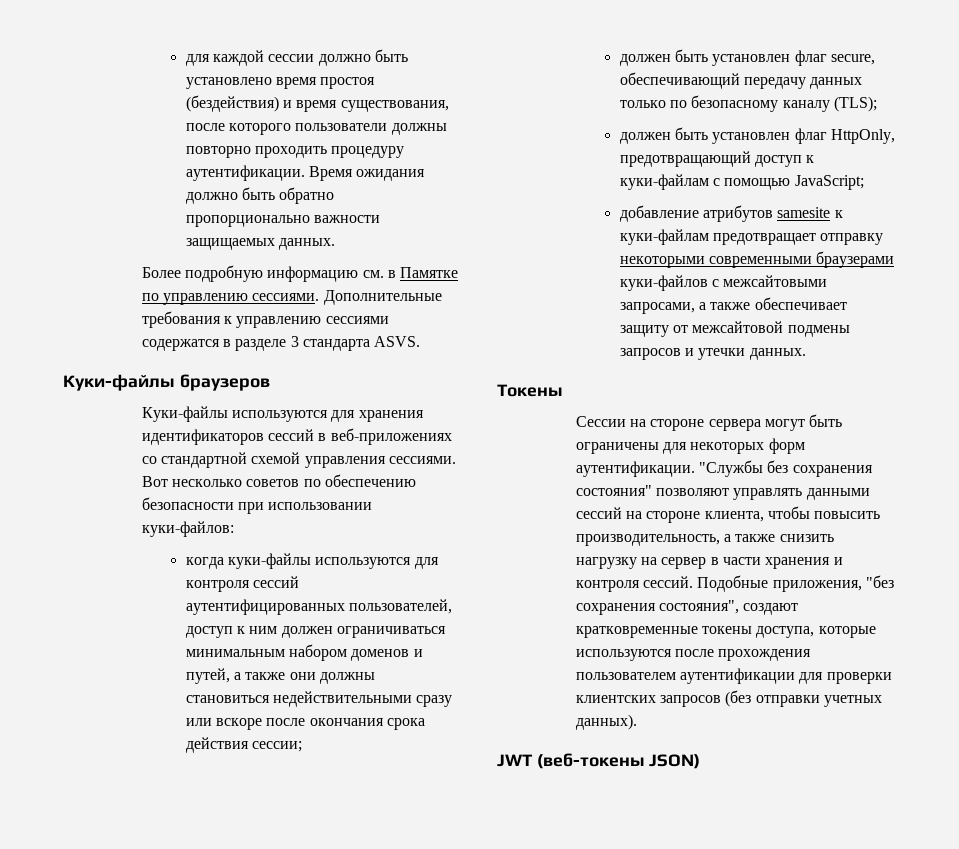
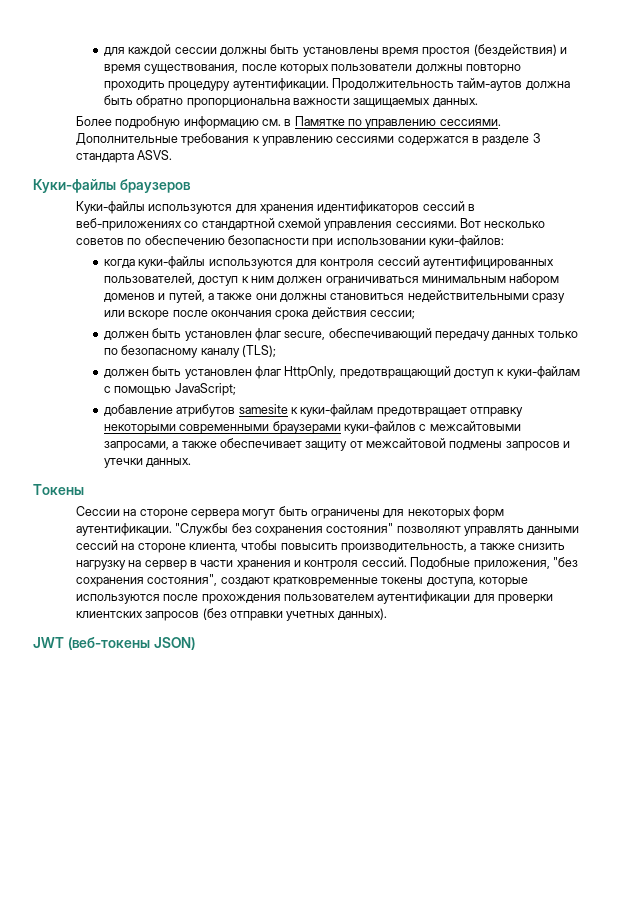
[318,49,408,66] [185,77,272,89] должно быть установлено -> [219,44,379,57] должны быть установлены
[228,123,291,135] которого -> [279,64,329,74] которых
[308,166,426,181] [185,192,238,204] Время ожидания должно -> [331,78,570,91] Продолжительность тайм-аутов должна
[185,215,310,227] пропорционально -> [186,98,290,108] пропорциональна

